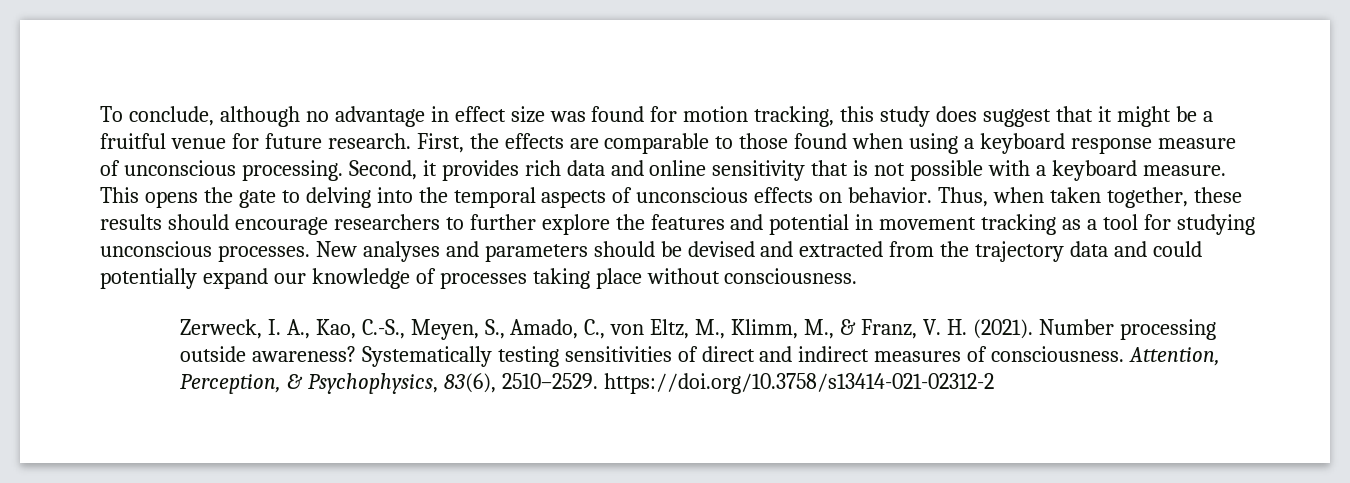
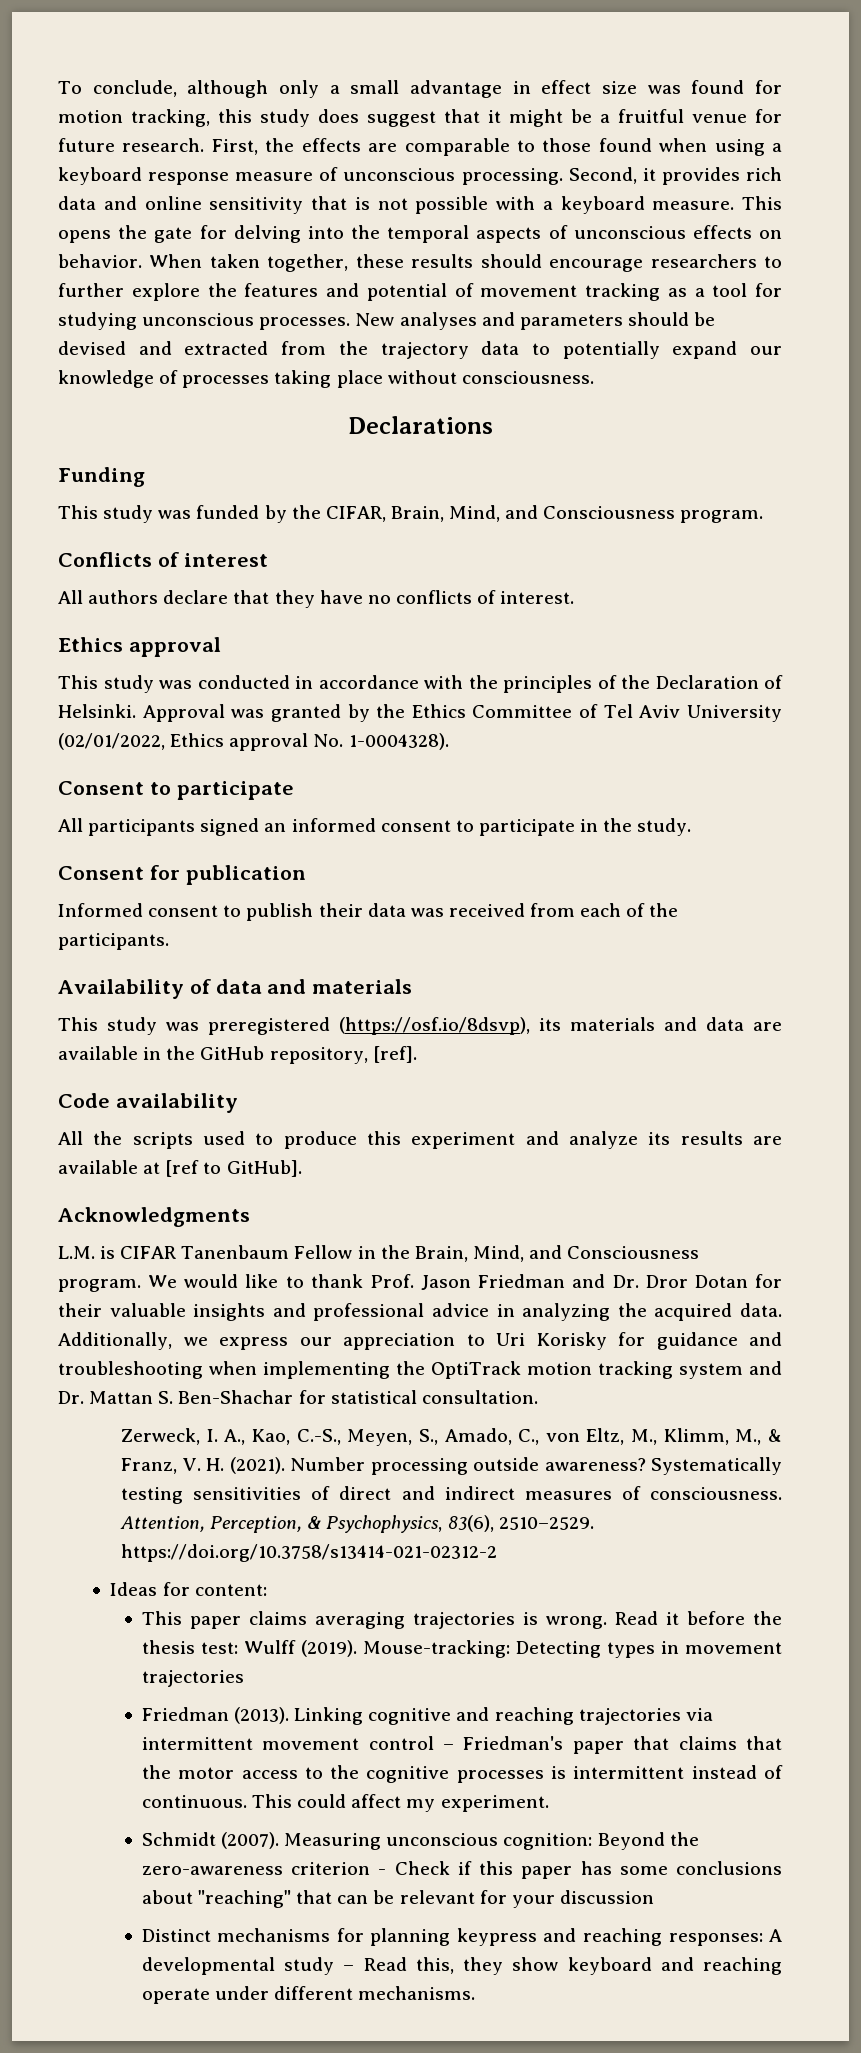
[305,111,329,122] no -> [278,80,400,98] only a small
[281,190,300,203] to -> [199,225,227,239] for
[938,187,1045,207] Thus, when -> [149,254,203,268] When
[855,214,874,230] in -> [454,283,474,297] of
[1114,241,1203,257] and could -> [531,343,550,355] to
(858, 276) none -> [347,416,493,434] [58,467,145,487] [58,505,764,523] [58,552,268,567] [58,590,575,608] [58,637,221,657] [58,675,783,693] [58,704,783,722] [58,733,449,751] [58,781,294,800] [58,818,692,836] [58,865,306,885] [58,903,679,921] [58,933,169,950] [58,979,413,999] [58,1017,782,1035] [58,1046,417,1064] [58,1093,238,1113] [58,1131,783,1149] [58,1160,302,1177] [58,1207,250,1227] [58,1245,700,1262] [58,1274,782,1292] [58,1303,783,1321] [58,1332,782,1350] [58,1361,782,1379] [58,1390,538,1404] // Declarations // Funding // This study was funded by the CIFAR, Brain, Mind, and Consciousness program. // Conflicts of interest // All authors declare that they have no conflicts of interest. // Ethics approval // This study was conducted in accordance with the principles of the Declaration of Helsinki. Approval was granted by the Ethics Committee of Tel Aviv University (02/01/2022, Ethics approval No. 1-0004328). // Consent to participate // All participants signed an informed consent to participate in the study. // Consent for publication // Informed consent to publish their data was received from each of the participants. // Availability of data and materials // This study was preregistered (https://osf.io/8dsvp), its materials and data are available in the GitHub repository, [ref]. // Code availability // All the scripts used to produce this experiment and analyze its results are available at [ref to GitHub]. // Acknowledgments // L.M. is CIFAR Tanenbaum Fellow in the Brain, Mind, and Consciousness program. We would like to thank Prof. Jason Friedman and Dr. Dror Dotan for their valuable insights and professional advice in analyzing the acquired data. Additionally, we express our appreciation to Uri Korisky for guidance and troubleshooting when implementing the OptiTrack motion tracking system and Dr. Mattan S. Ben-Shachar for statistical consultation.
(994, 383) none -> [110,1582,267,1596] [141,1611,782,1629] [141,1640,783,1658] [141,1670,244,1687] [141,1707,713,1725] [141,1736,783,1754] [141,1765,784,1783] [141,1794,549,1812] [141,1832,699,1850] [141,1861,783,1879] [141,1890,654,1908] [141,1928,783,1946] [141,1957,783,1975] [141,1986,476,2004] // Ideas for content: // This paper claims averaging trajectories is wrong. Read it before the thesis test: Wulff (2019). Mouse-tracking: Detecting types in movement trajectories // Friedman (2013). Linking cognitive and reaching trajectories via intermittent movement control – Friedman's paper that claims that the motor access to the cognitive processes is intermittent instead of continuous. This could affect my experiment. // Schmidt (2007). Measuring unconscious cognition: Beyond the zero-awareness criterion - Check if this paper has some conclusions about "reaching" that can be relevant for your discussion // Distinct mechanisms for planning keypress and reaching responses: A developmental study – Read this, they show keyboard and reaching operate under different mechanisms.

